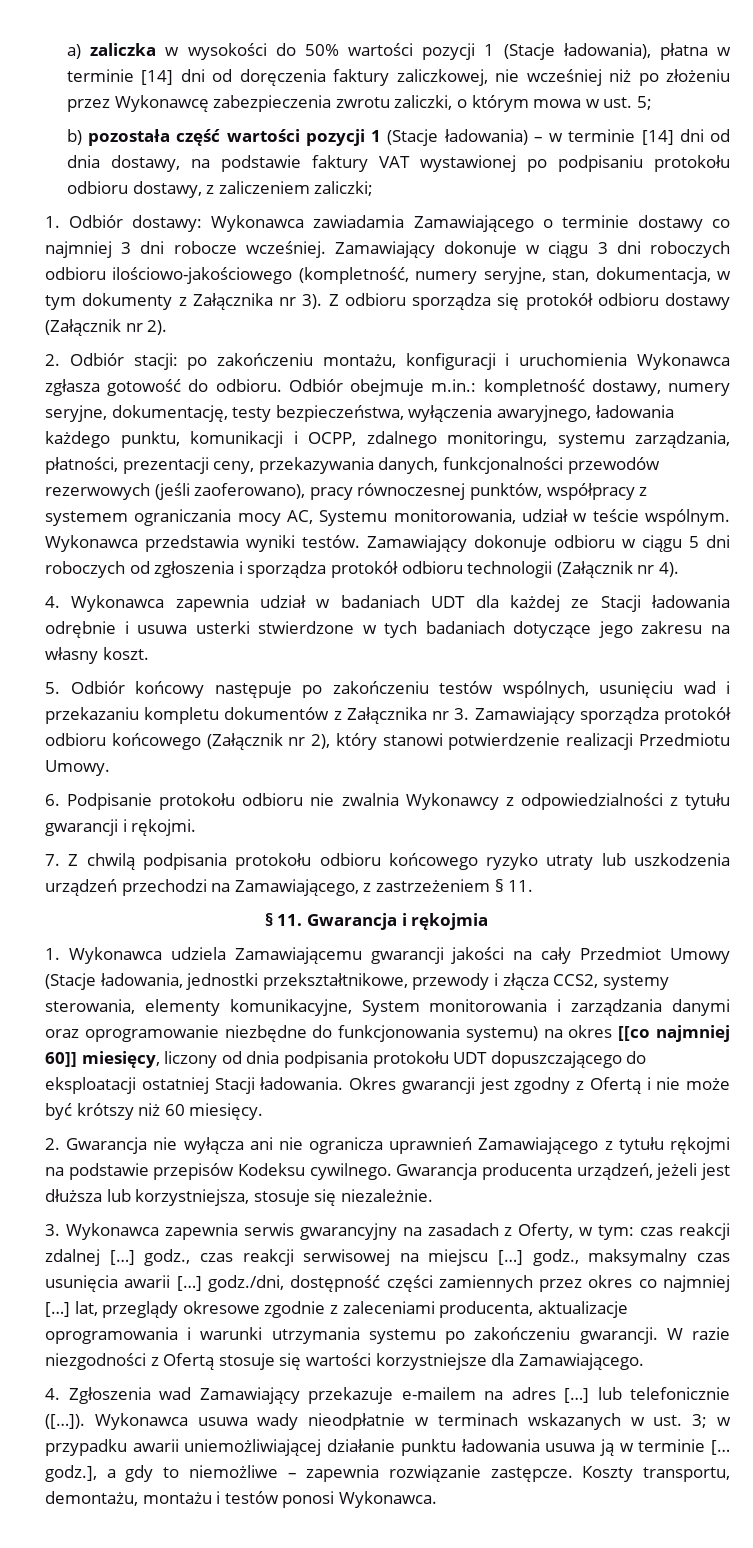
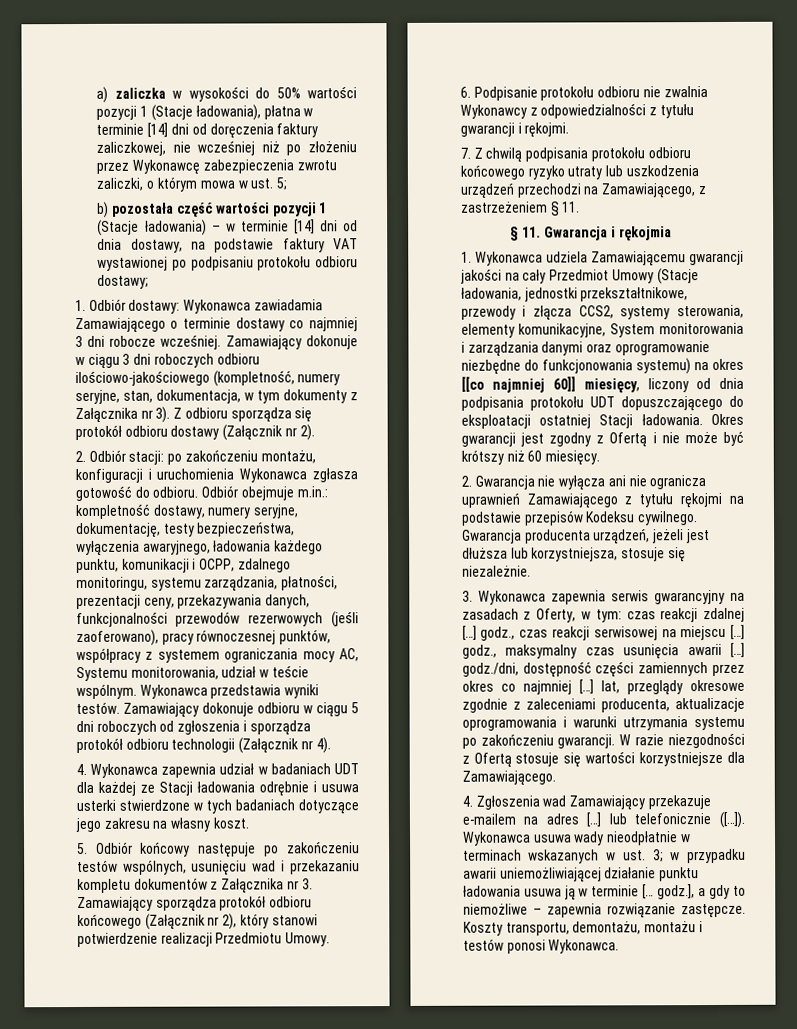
[132,181,374,198] dostawy, z zaliczeniem zaliczki; -> [97,274,150,289] dostawy;

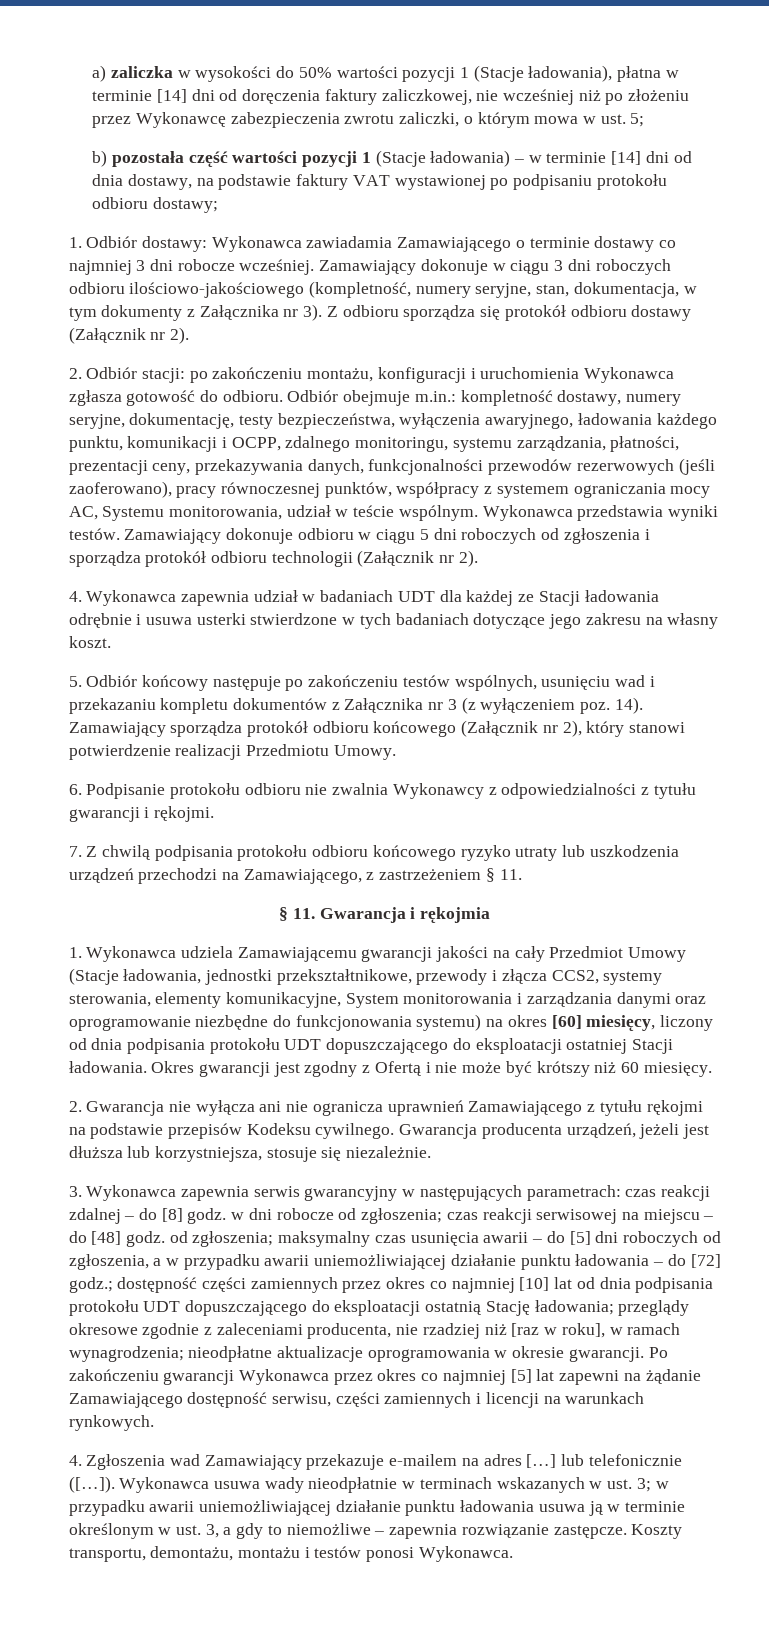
[315,737,331,754] 4). -> [458,550,478,567] 2).
[301,878,313,890] 3. -> [447,697,643,714] 3 (z wyłączeniem poz. 14).
[460,376,577,393] [[co najmniej 60]] -> [551,1015,582,1029] [60]
[730,592,745,601] [461,607,745,623] [461,625,516,641] na zasadach z Oferty, w tym: czas reakcji zdalnej […] godz., -> [402,1185,711,1201] [68,1208,443,1224] w następujących parametrach: czas reakcji zdalnej – do [8] godz. w dni robocze od zgłoszenia;
[730,624,745,640] [461,642,745,660] [461,662,519,677] […] godz., maksymalny czas usunięcia awarii […] godz./dni, -> [703,1216,714,1220] [68,1231,721,1247] [68,1254,721,1270] [68,1277,113,1293] – do [48] godz. od zgłoszenia; maksymalny czas usunięcia awarii – do [5] dni roboczych od zgłoszenia, a w przypadku awarii uniemożliwiającej działanie punktu ładowania – do [72] godz.;
[578,679,620,695] […] lat, -> [519,1277,714,1293] [68,1300,614,1316] [10] lat od dnia podpisania protokołu UDT dopuszczającego do eksploatacji ostatnią Stację ładowania;
[675,697,745,713] [461,716,745,731] [461,732,745,749] [461,751,745,768] [461,770,556,786] aktualizacje oprogramowania i warunki utrzymania systemu po zakończeniu gwarancji. W razie niezgodności z Ofertą stosuje się wartości korzystniejsze dla Zamawiającego. -> [396,1323,681,1339] [68,1346,668,1362] [68,1369,701,1385] [68,1392,645,1408] [68,1415,154,1431] nie rzadziej niż [raz w roku], w ramach wynagrodzenia; nieodpłatne aktualizacje oprogramowania w okresie gwarancji. Po zakończeniu gwarancji Wykonawca przez okres co najmniej [5] lat zapewni na żądanie Zamawiającego dostępność serwisu, części zamiennych i licencji na warunkach rynkowych.
[642,884,696,900] [… godz.], -> [68,1523,219,1539] określonym w ust. 3,

